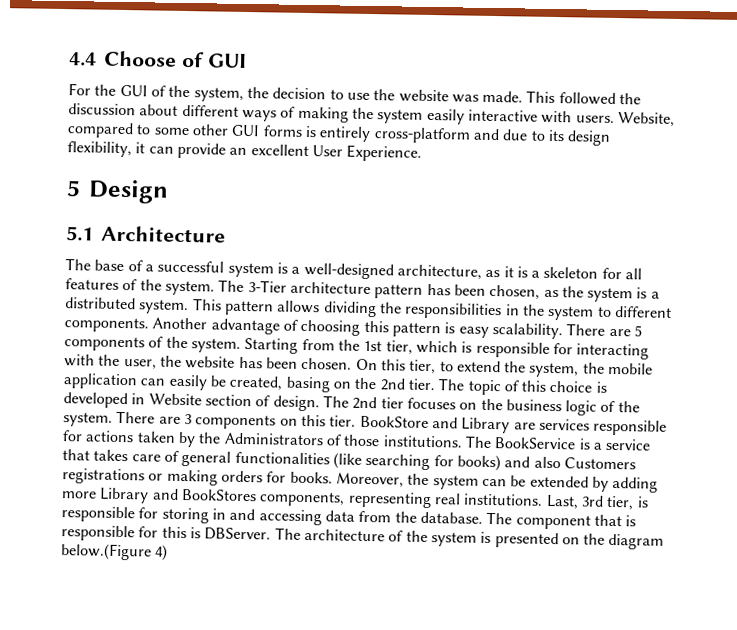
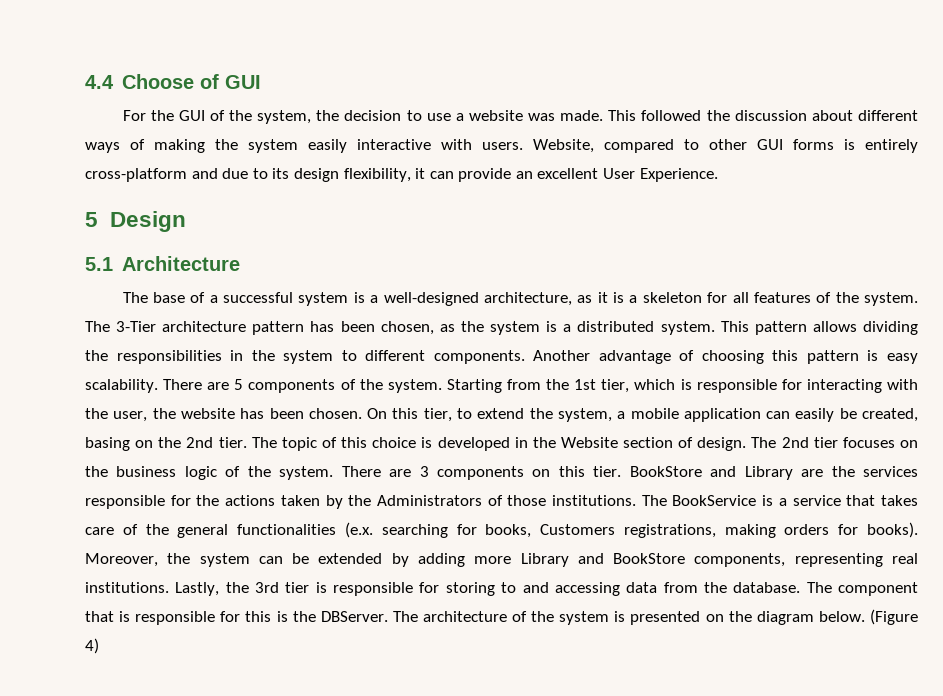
[373,89,396,101] the -> [455,113,464,121] a
[153,127,190,136] some -> (699, 144) none
[582,362,605,374] the -> [617,411,626,419] a
(146, 399) none -> [532,437,556,448] the
(536, 426) none -> [831,466,855,477] the
(83, 436) none -> [196,495,220,506] the
(179, 456) none -> [145,524,169,535] the
[332,452,362,469] (like -> [344,522,373,538] (e.x.
[456,454,636,472] [62,468,164,485] books) and also Customers registrations or -> [485,524,716,538] books, Customers registrations,
[289,471,333,484] books. -> [867,522,919,538] books).
[180,488,257,502] BookStores -> [613,553,686,564] BookStore
[545,494,635,511] Last, 3rd tier, -> [175,582,310,596] Lastly, the 3rd tier
[211,508,226,520] in -> [501,582,517,593] to
(201, 533) none -> [292,611,316,622] the
[60,543,152,561] below.(Figure -> [818,609,918,625] below. (Figure

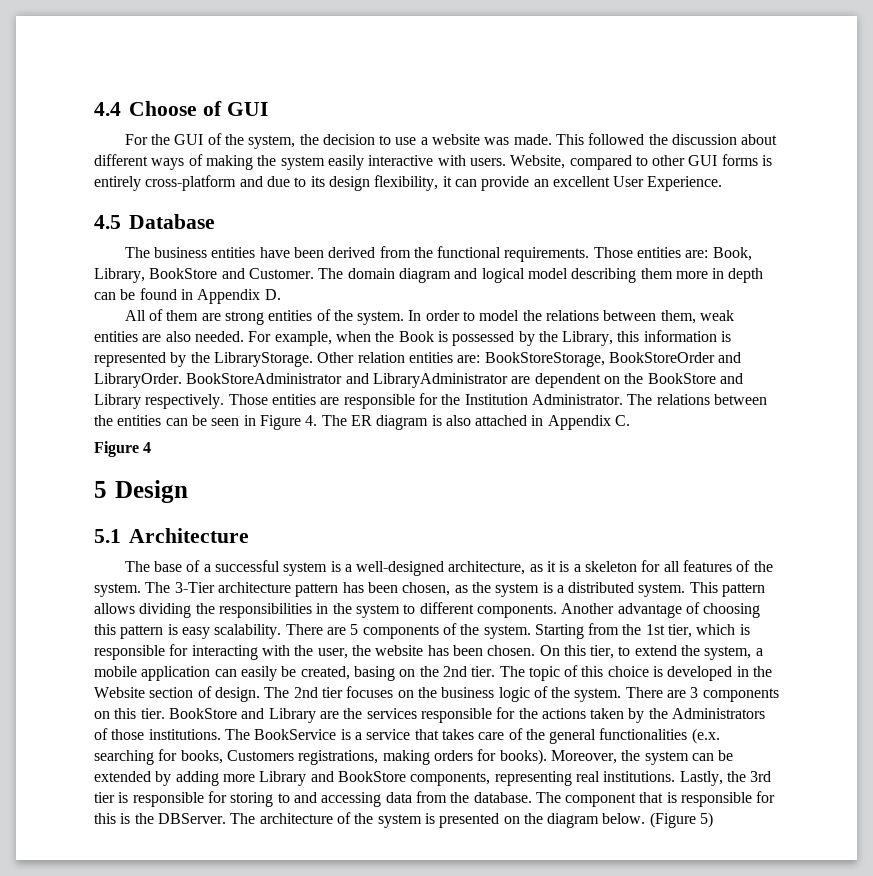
(718, 175) none -> [94,214,215,229] [124,246,752,262] [94,268,764,283] [94,288,281,304] [124,309,735,325] [94,330,732,346] [94,352,742,367] [94,373,743,388] [94,393,767,409] [94,415,631,430] [94,441,152,457] // 4.5 Database // The business entities have been derived from the functional requirements. Those entities are: Book, Library, BookStore and Customer. The domain diagram and logical model describing them more in depth can be found in Appendix D. // All of them are strong entities of the system. In order to model the relations between them, weak entities are also needed. For example, when the Book is possessed by the Library, this information is represented by the LibraryStorage. Other relation entities are: BookStoreStorage, BookStoreOrder and LibraryOrder. BookStoreAdministrator and LibraryAdministrator are dependent on the BookStore and Library respectively. Those entities are responsible for the Institution Administrator. The relations between the entities can be seen in Figure 4. The ER diagram is also attached in Appendix C. // Figure 4
[85,638,99,654] 4) -> [700,812,714,828] 5)

